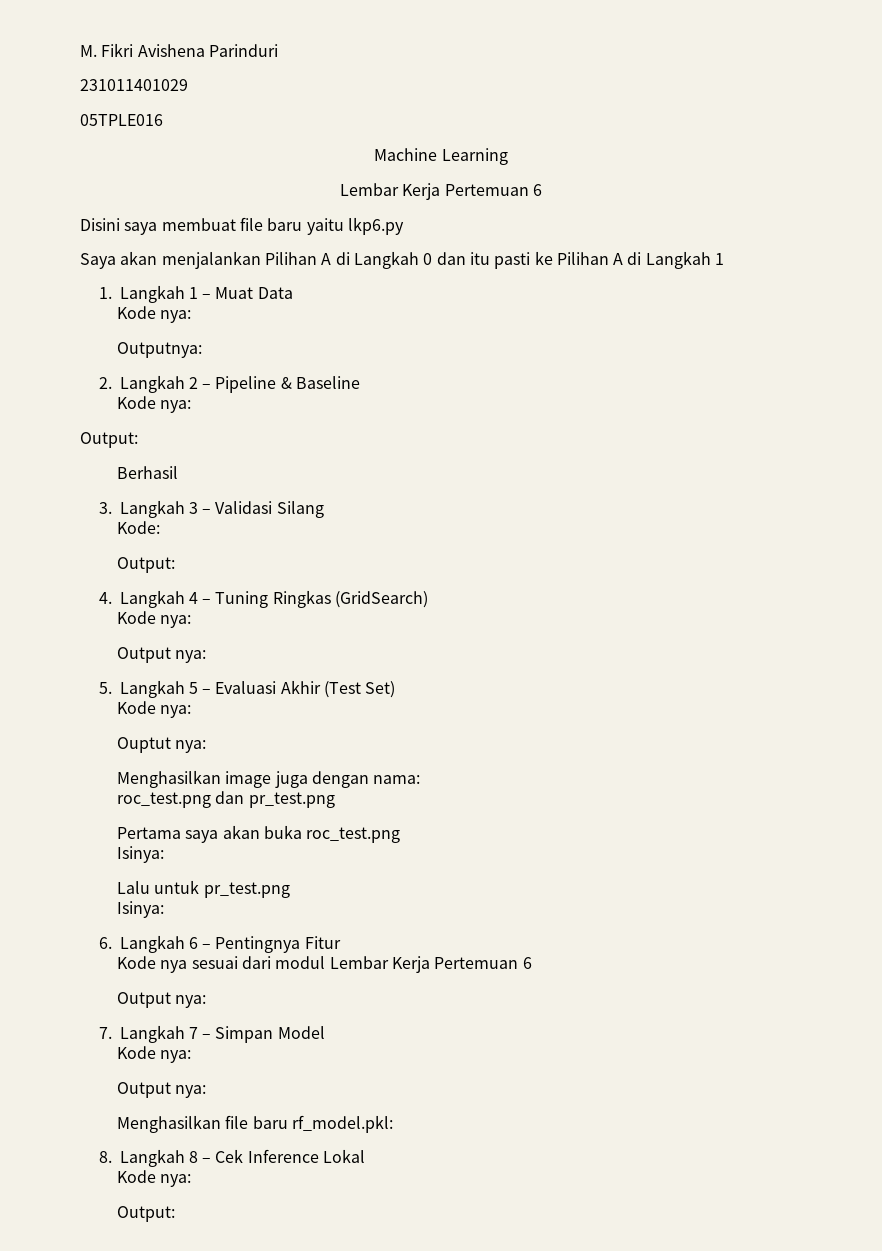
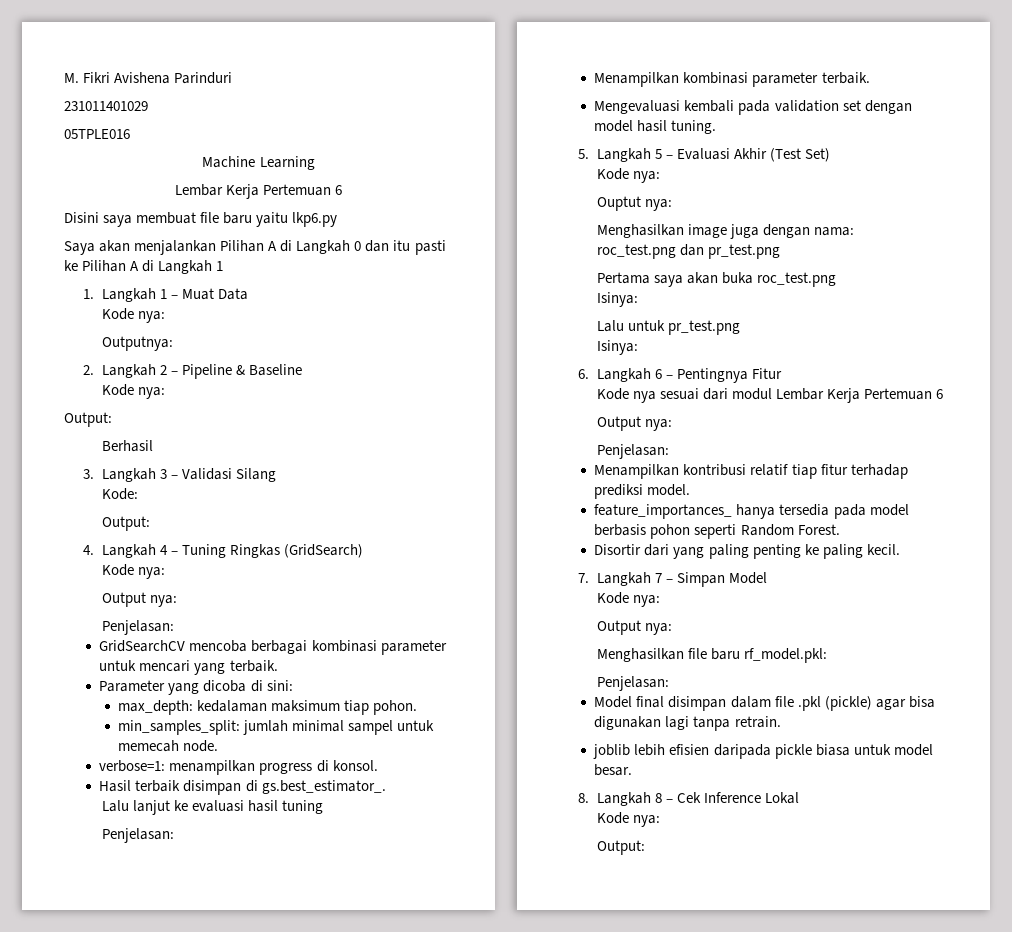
(207, 656) none -> [101,620,174,635] [99,640,447,655] [99,660,278,675] [99,680,293,695] [118,700,418,715] [118,720,435,735] [118,740,219,752] [99,760,378,775] [99,780,386,795] [101,800,323,815] [101,828,174,843] [594,72,870,87] [594,100,912,115] [594,120,717,134] // Penjelasan: // GridSearchCV mencoba berbagai kombinasi parameter untuk mencari yang terbaik. // Parameter yang dicoba di sini: // max_depth: kedalaman maksimum tiap pohon. // min_samples_split: jumlah minimal sampel untuk memecah node. // verbose=1: menampilkan progress di konsol. // Hasil terbaik disimpan di gs.best_estimator_. // Lalu lanjut ke evaluasi hasil tuning // Penjelasan: // Menampilkan kombinasi parameter terbaik. // Mengevaluasi kembali pada validation set dengan model hasil tuning.
(207, 1001) none -> [596,444,669,459] [594,464,908,479] [594,484,691,499] [594,504,909,519] [594,524,840,539] [594,544,900,559] // Penjelasan: // Menampilkan kontribusi relatif tiap fitur terhadap prediksi model. // feature_importances_ hanya tersedia pada model berbasis pohon seperti Random Forest. // Disortir dari yang paling penting ke paling kecil.
(393, 1124) none -> [596,676,669,691] [594,696,935,711] [594,716,781,731] [593,744,933,759] [594,764,633,776] // Penjelasan: // Model final disimpan dalam file .pkl (pickle) agar bisa digunakan lagi tanpa retrain. // joblib lebih efisien daripada pickle biasa untuk model besar.

